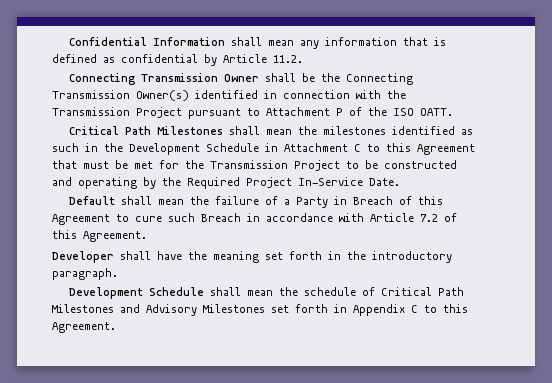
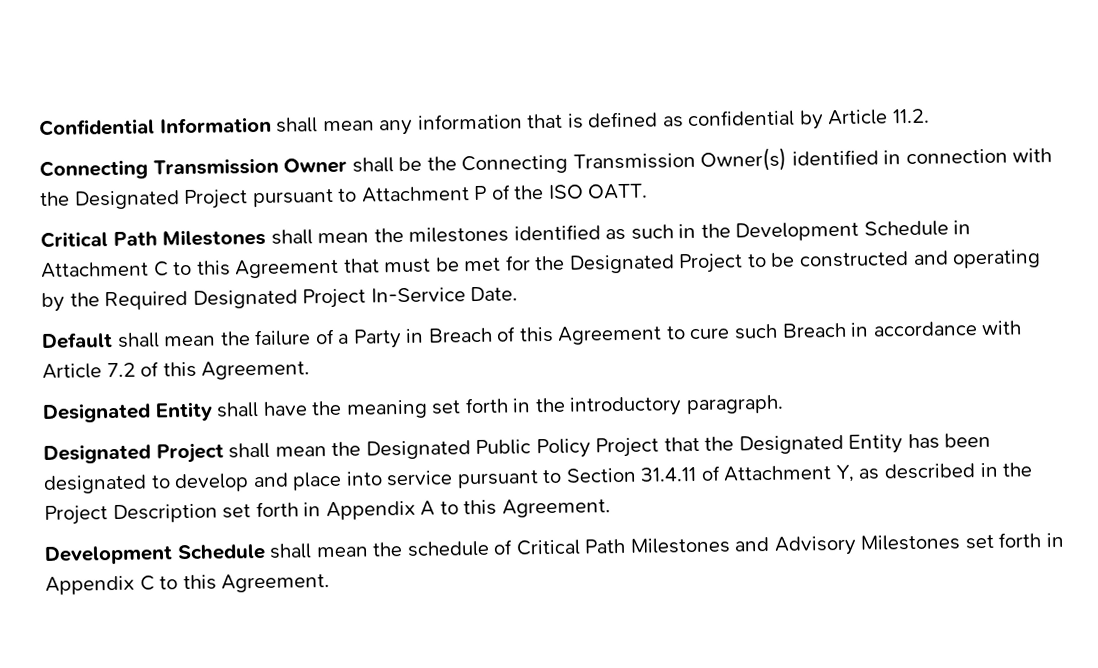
[52,107,130,116] Transmission -> [73,190,180,210] Designated
[210,160,288,169] Transmission -> [568,254,675,274] Designated
(240, 183) none -> [192,289,298,309] Designated
[52,251,114,263] Developer -> [42,401,213,423] Designated Entity
(118, 274) none -> [43,432,992,464] [43,462,1034,494] [44,498,611,525] // Designated Project shall mean the Designated Public Policy Project that the Designated Entity has been designated to develop and place into service pursuant to Section 31.4.11 of Attachment Y, as described in the Project Description set forth in Appendix A to this Agreement.

